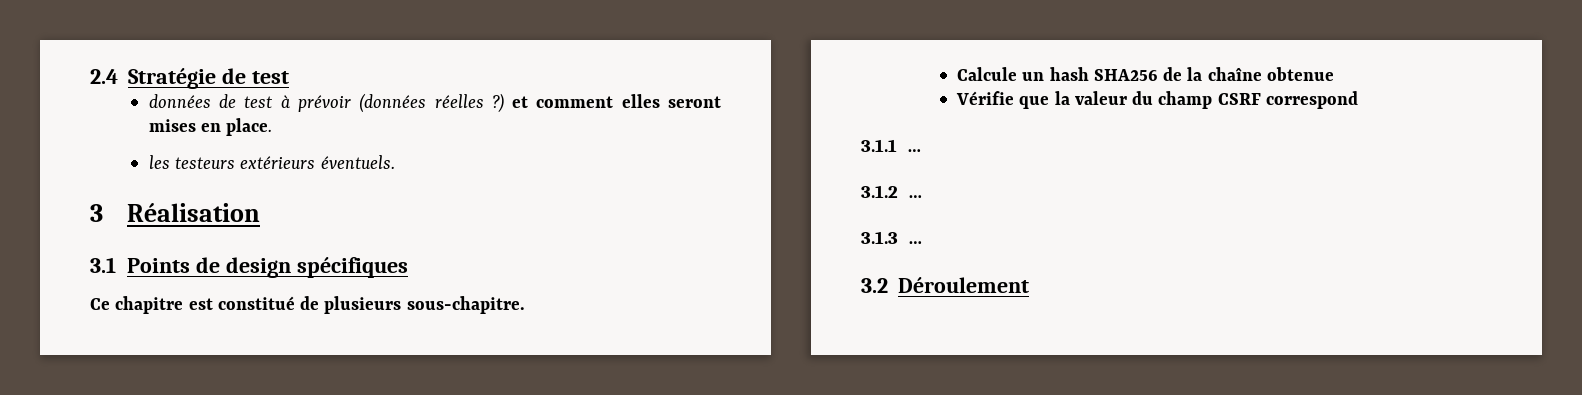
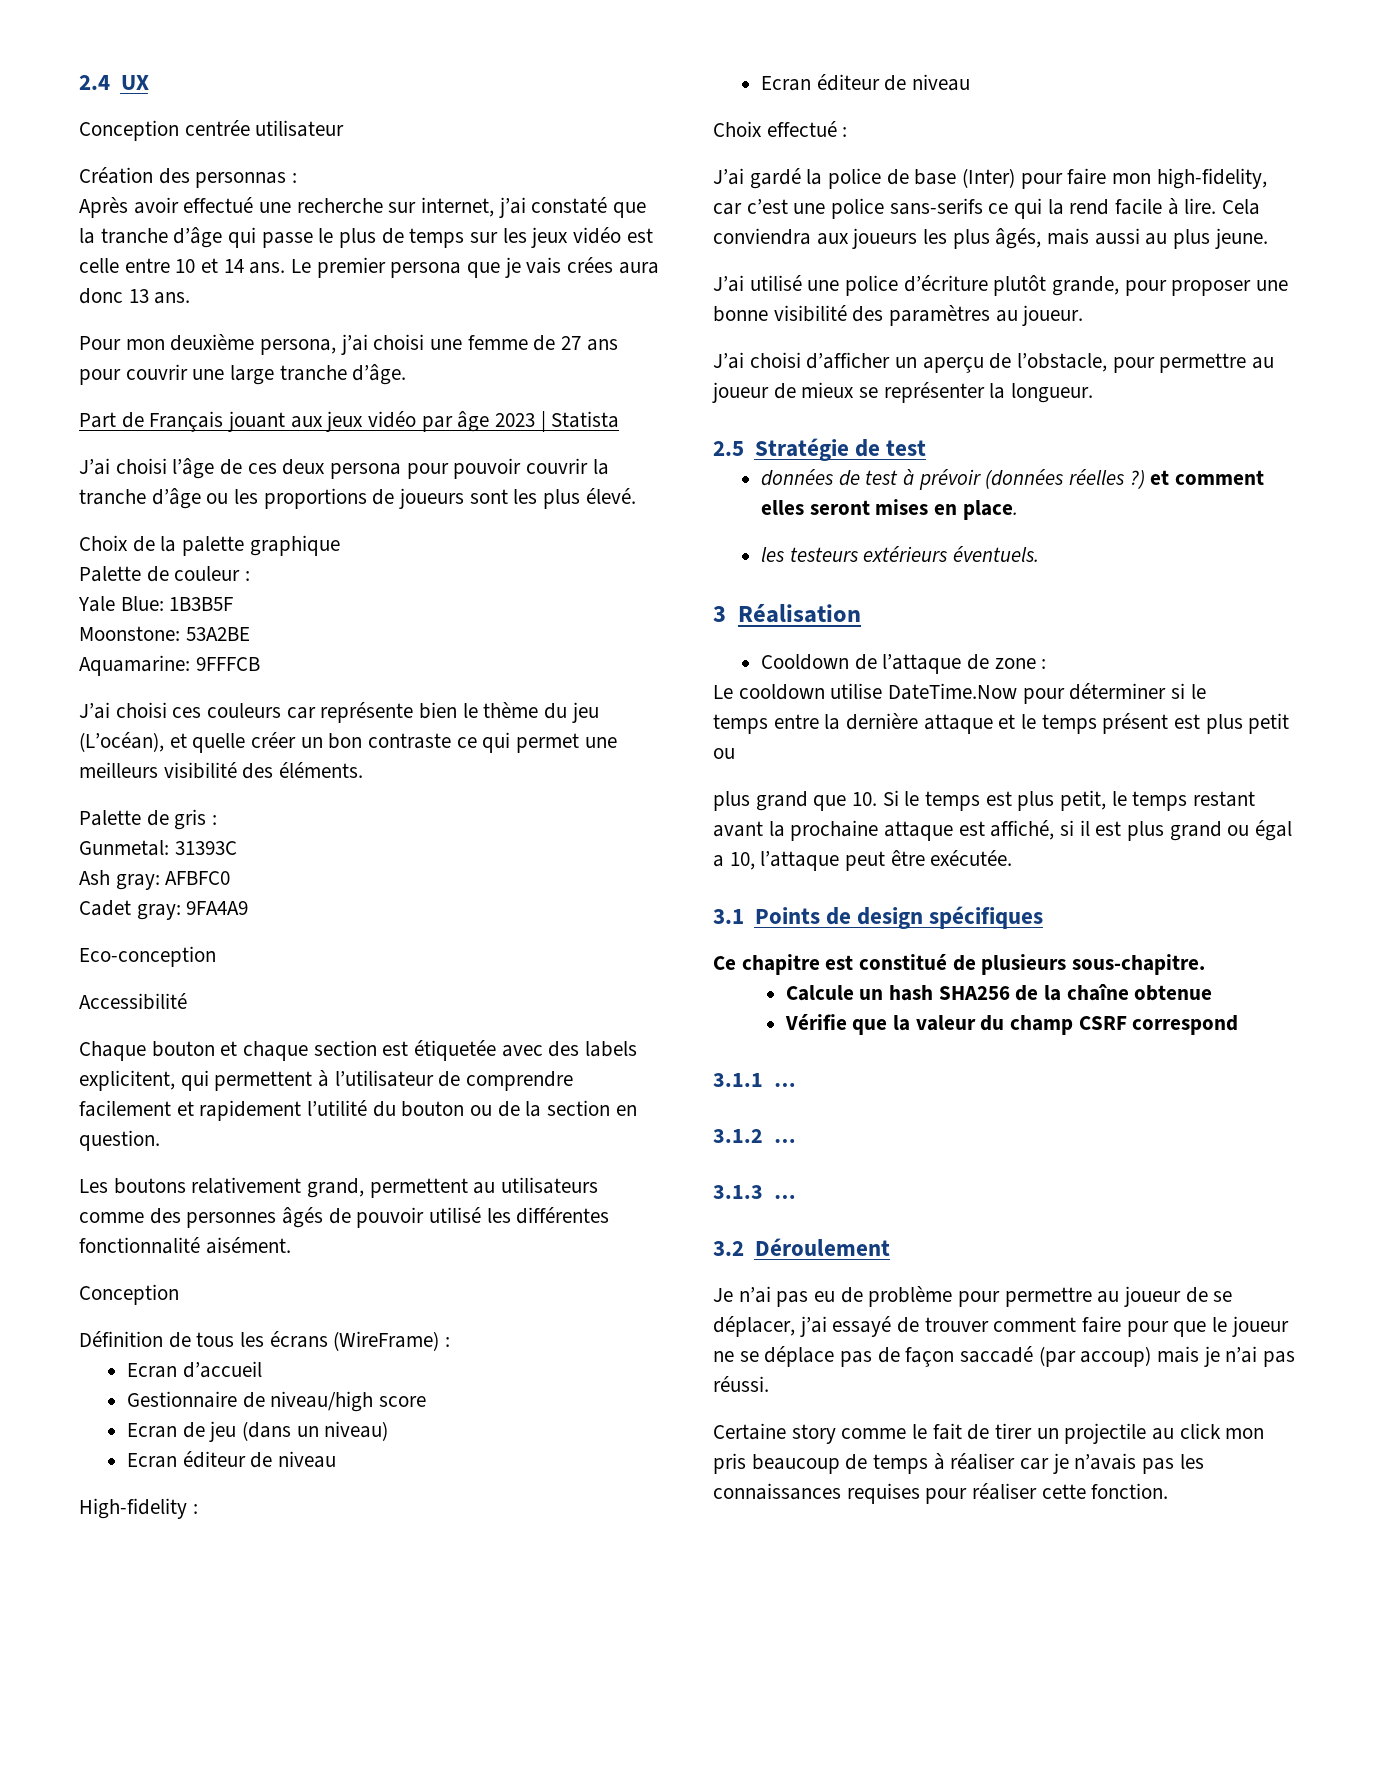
(118, 76) none -> [120,75,149,90] [79,120,345,141] [79,167,298,188] [79,197,647,218] [79,227,653,248] [79,257,659,278] [79,288,191,304] [79,334,618,355] [79,364,407,385] [79,411,620,432] [79,458,609,479] [79,488,636,509] [79,535,340,556] [79,566,251,582] [78,596,234,612] [79,626,250,641] [79,655,260,676] [79,702,599,723] [79,732,617,753] [79,762,364,779] [79,809,218,830] [79,840,237,856] [79,870,231,890] [79,900,249,920] [79,946,216,967] [79,993,187,1010] [79,1040,638,1061] [79,1070,574,1091] [79,1100,637,1121] [79,1130,160,1151] [79,1177,599,1198] [79,1207,610,1228] [79,1237,291,1254] [79,1284,179,1305] [79,1331,451,1351] [126,1361,262,1378] [126,1391,426,1412] [126,1421,389,1442] [126,1451,336,1468] [79,1498,198,1519] [760,74,970,91] [713,121,848,137] [713,168,1267,189] [713,198,1261,219] [713,228,1268,249] [713,275,1289,296] [713,305,1084,326] [713,352,1275,373] [712,382,1094,403] [713,441,744,456] UX // Conception centrée utilisateur // Création des personnas : // Après avoir effectué une recherche sur internet, j’ai constaté que la tranche d’âge qui passe le plus de temps sur les jeux vidéo est celle entre 10 et 14 ans. Le premier persona que je vais crées aura donc 13 ans. // Pour mon deuxième persona, j’ai choisi une femme de 27 ans pour couvrir une large tranche d’âge. // Part de Français jouant aux jeux vidéo par âge 2023 | Statista // J’ai choisi l’âge de ces deux persona pour pouvoir couvrir la tranche d’âge ou les proportions de joueurs sont les plus élevé. // Choix de la palette graphique // Palette de couleur : // Yale Blue: 1B3B5F // Moonstone: 53A2BE // Aquamarine: 9FFFCB // J’ai choisi ces couleurs car représente bien le thème du jeu (L’océan), et quelle créer un bon contraste ce qui permet une meilleurs visibilité des éléments. // Palette de gris : // Gunmetal: 31393C // Ash gray: AFBFC0 // Cadet gray: 9FA4A9 // Eco-conception // Accessibilité // Chaque bouton et chaque section est étiquetée avec des labels explicitent, qui permettent à l’utilisateur de comprendre facilement et rapidement l’utilité du bouton ou de la section en question. // Les boutons relativement grand, permettent au utilisateurs comme des personnes âgés de pouvoir utilisé les différentes fonctionnalité aisément. // Conception // Définition de tous les écrans (WireFrame) : // Ecran d’accueil // Gestionnaire de niveau/high score // Ecran de jeu (dans un niveau) // Ecran éditeur de niveau // High-fidelity : // Ecran éditeur de niveau // Choix effectué : // J’ai gardé la police de base (Inter) pour faire mon high-fidelity, car c’est une police sans-serifs ce qui la rend facile à lire. Cela conviendra aux joueurs les plus âgés, mais aussi au plus jeune. // J’ai utilisé une police d’écriture plutôt grande, pour proposer une bonne visibilité des paramètres au joueur. // J’ai choisi d’afficher un aperçu de l’obstacle, pour permettre au joueur de mieux se représenter la longueur. // 2.5
(261, 212) none -> [760,654,1047,674] [713,683,1206,704] [713,713,1290,734] [713,748,735,759] [713,790,1256,811] [713,820,1293,841] [713,850,1013,871] // Cooldown de l’attaque de zone : // Le cooldown utilise DateTime.Now pour déterminer si le // temps entre la dernière attaque et le temps présent est plus petit ou // plus grand que 10. Si le temps est plus petit, le temps restant avant la prochaine attaque est affiché, si il est plus grand ou égal a 10, l’attaque peut être exécutée.
(1030, 285) none -> [713,1286,1233,1307] [713,1316,1289,1337] [713,1346,1296,1367] [713,1376,769,1392] [713,1423,1265,1444] [713,1453,1204,1474] [713,1483,1169,1504] // Je n’ai pas eu de problème pour permettre au joueur de se déplacer, j’ai essayé de trouver comment faire pour que le joueur ne se déplace pas de façon saccadé (par accoup) mais je n’ai pas réussi. // Certaine story comme le fait de tirer un projectile au click mon pris beaucoup de temps à réaliser car je n’avais pas les connaissances requises pour réaliser cette fonction.

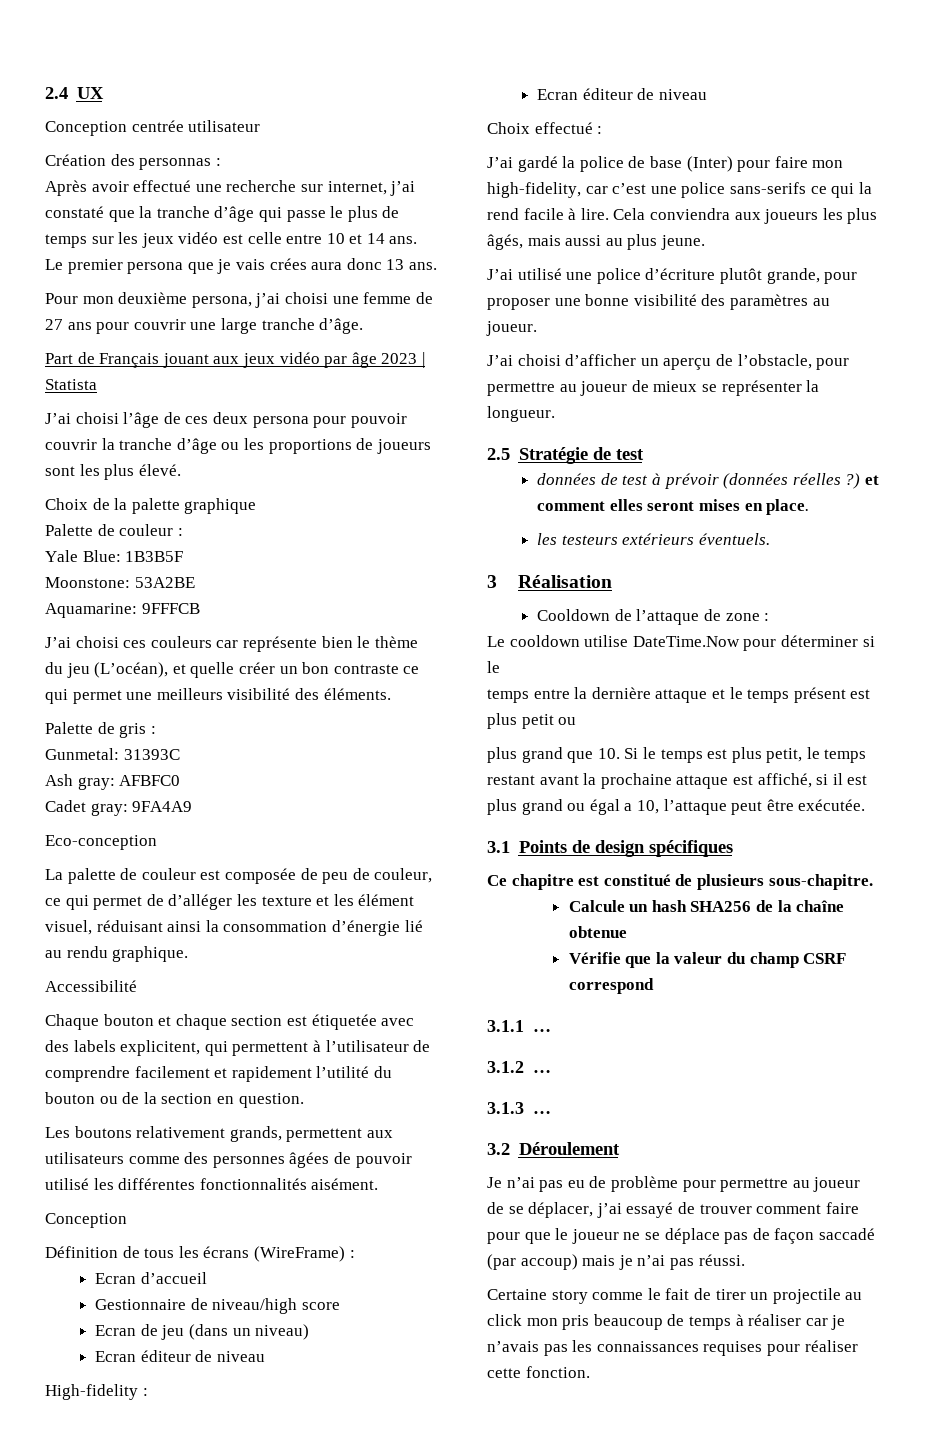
(216, 956) none -> [45,868,433,884] [45,894,415,910] [45,920,423,936] [45,946,189,962] // La palette de couleur est composée de peu de couleur, ce qui permet de d’alléger les texture et les élément visuel, réduisant ainsi la consommation d’énergie lié au rendu graphique.
[307,1178,496,1198] grand, permettent au -> [229,1126,393,1142] grands, permettent aux
[282,1207,324,1228] âgés -> [289,1152,330,1168] âgées
[79,1237,200,1254] fonctionnalité -> [199,1178,307,1190] fonctionnalités

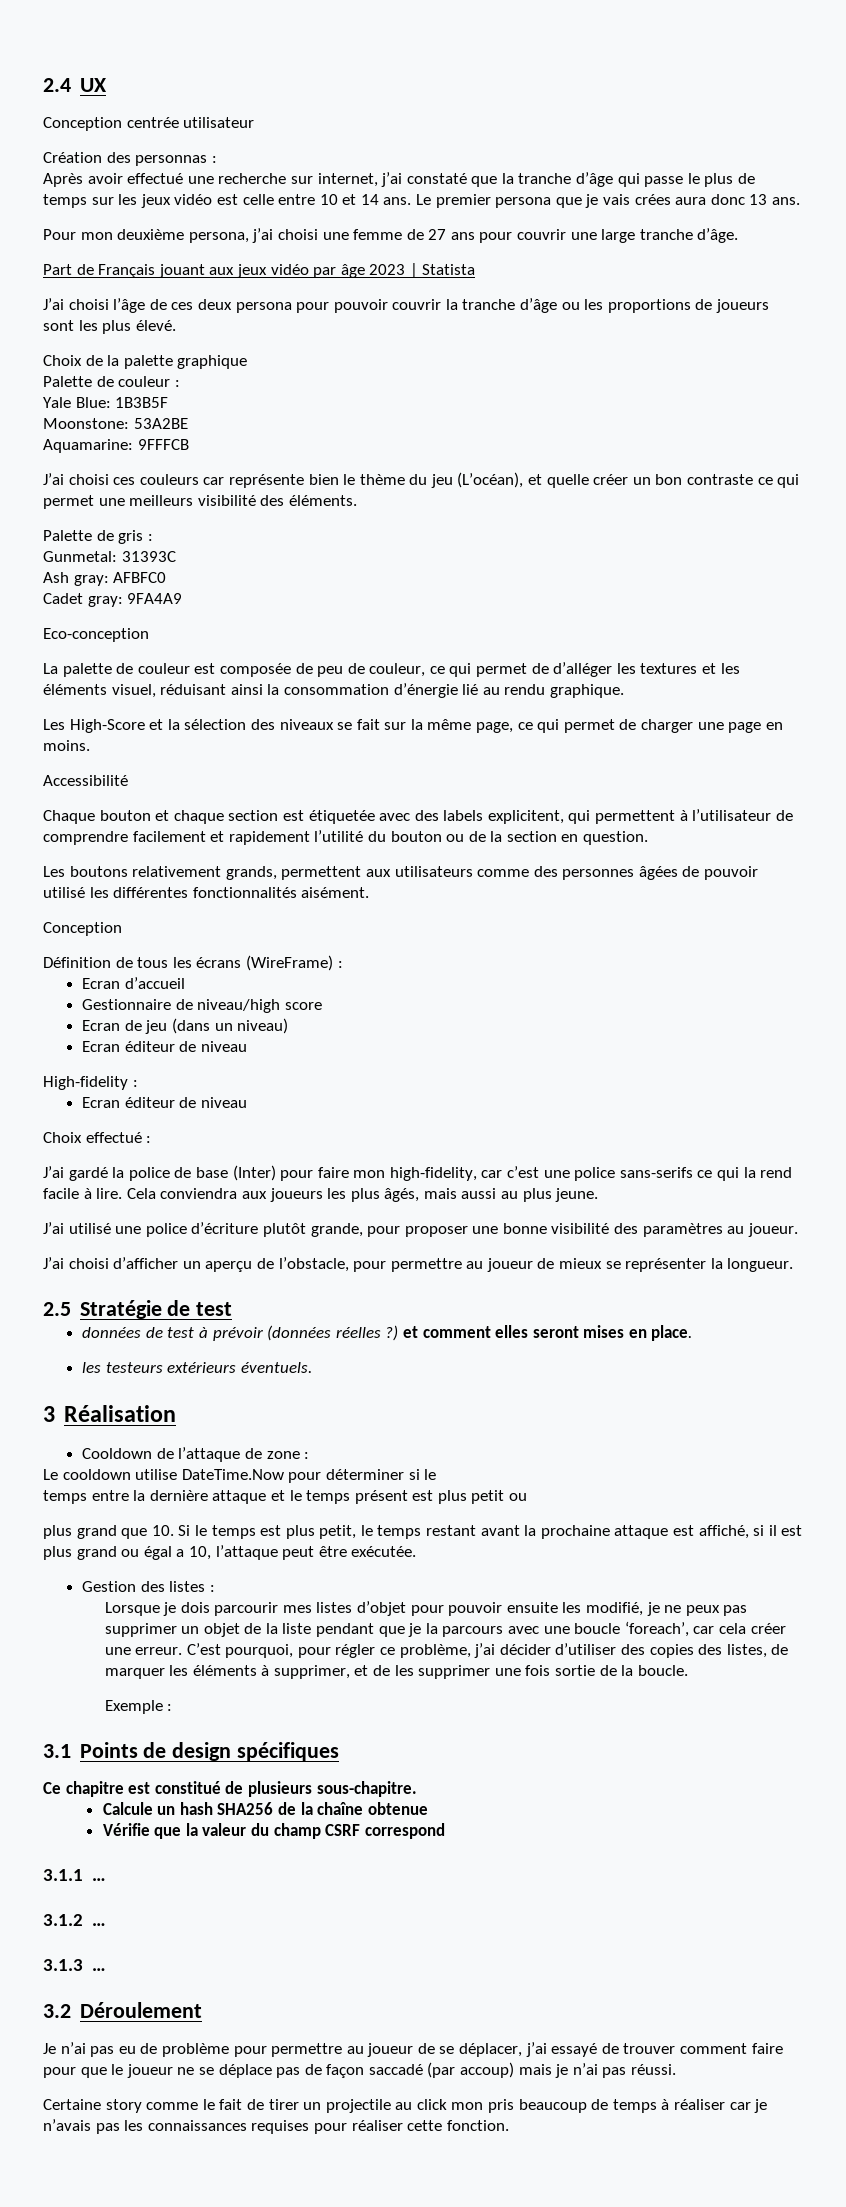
[261,896,312,906] texture -> [640,663,698,674] textures
[358,894,415,906] élément -> [43,684,107,695] éléments
(189, 954) none -> [43,719,783,733] [43,740,90,751] // Les High-Score et la sélection des niveaux se fait sur la même page, ce qui permet de charger une page en moins.
(866, 805) none -> [82,1581,215,1592] [104,1601,748,1616] [104,1621,786,1637] [104,1643,789,1658] [104,1665,688,1679] [104,1700,173,1714] // Gestion des listes : // Lorsque je dois parcourir mes listes d’objet pour pouvoir ensuite les modifié, je ne peux pas supprimer un objet de la liste pendant que je la parcours avec une boucle ‘foreach’, car cela créer une erreur. C’est pourquoi, pour régler ce problème, j’ai décider d’utiliser des copies des listes, de marquer les éléments à supprimer, et de les supprimer une fois sortie de la boucle. // Exemple :

